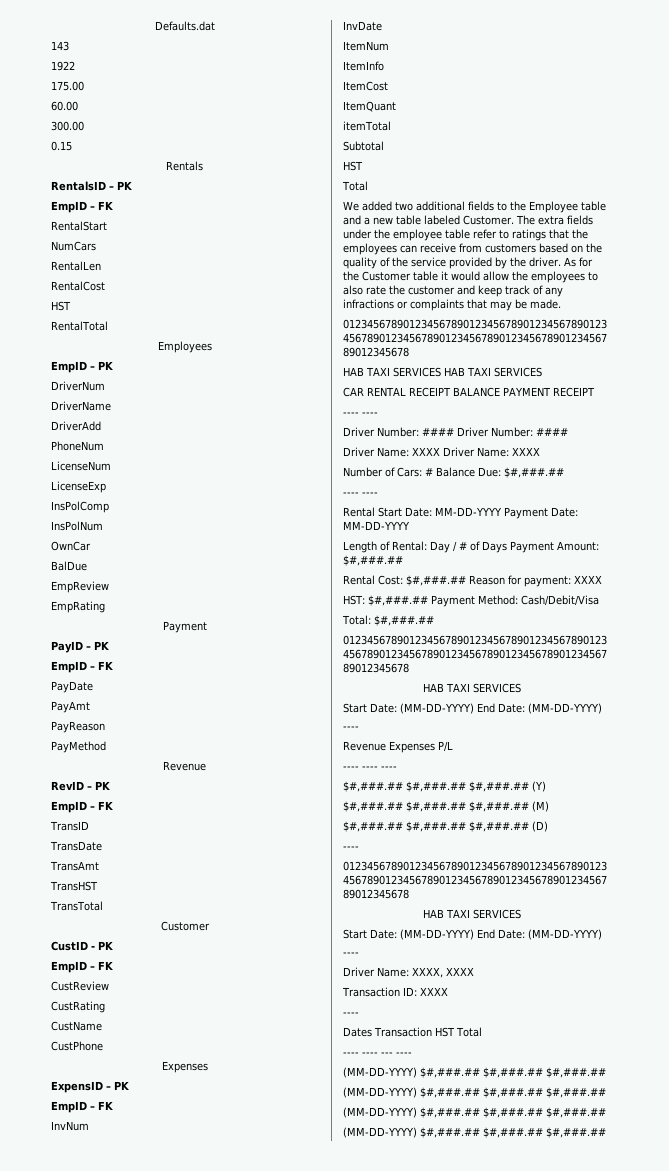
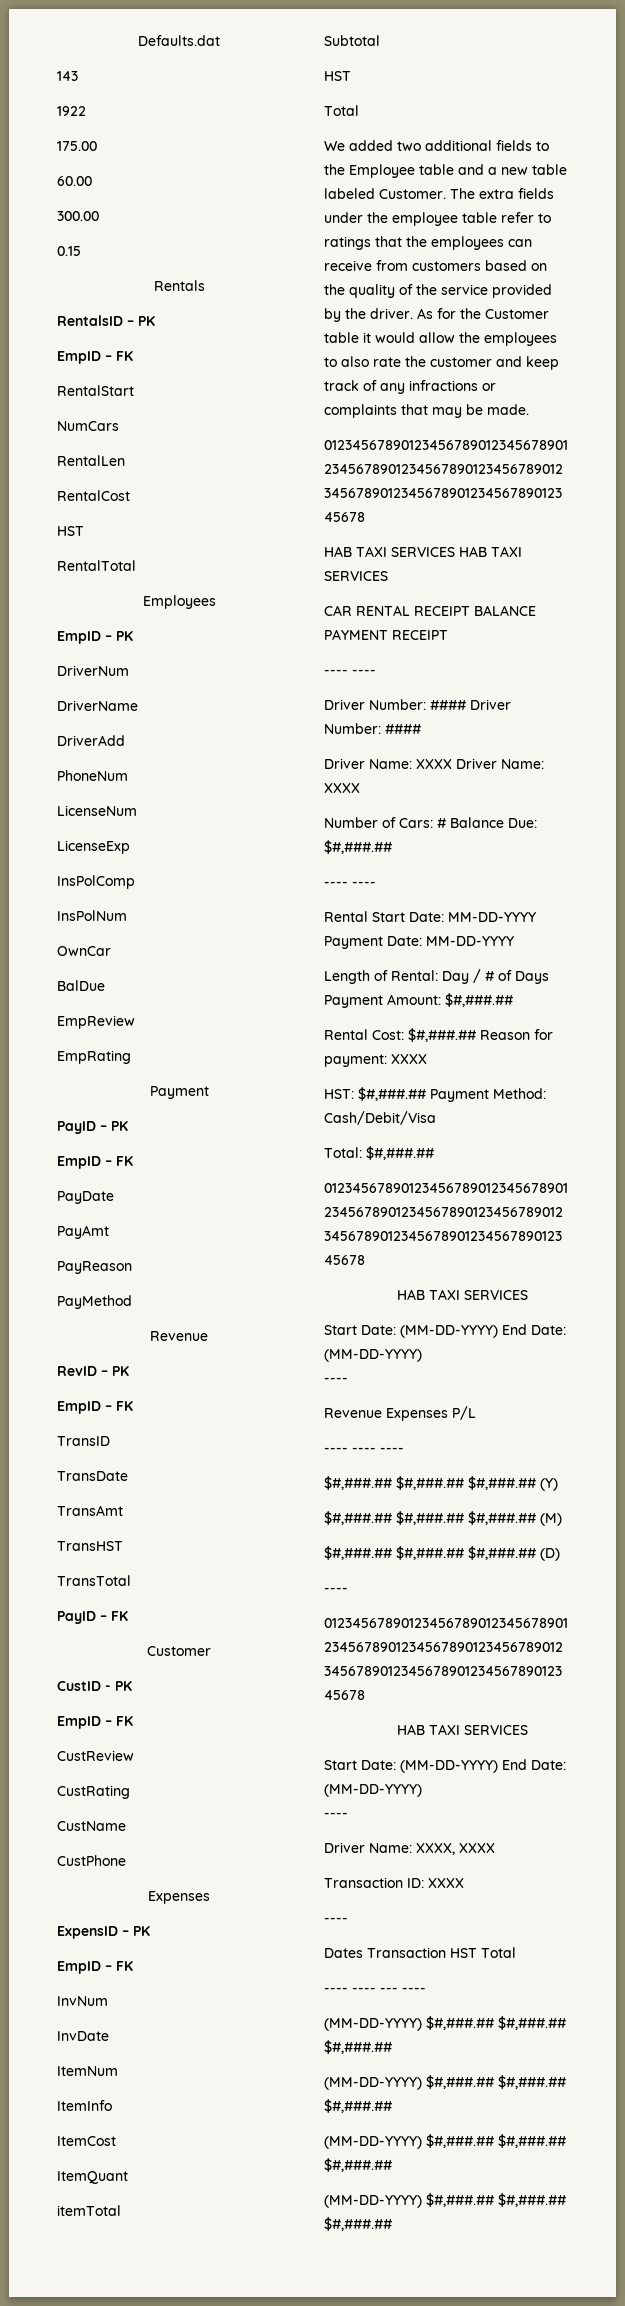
(103, 906) none -> [57,1611,128,1624] // PayID – FK

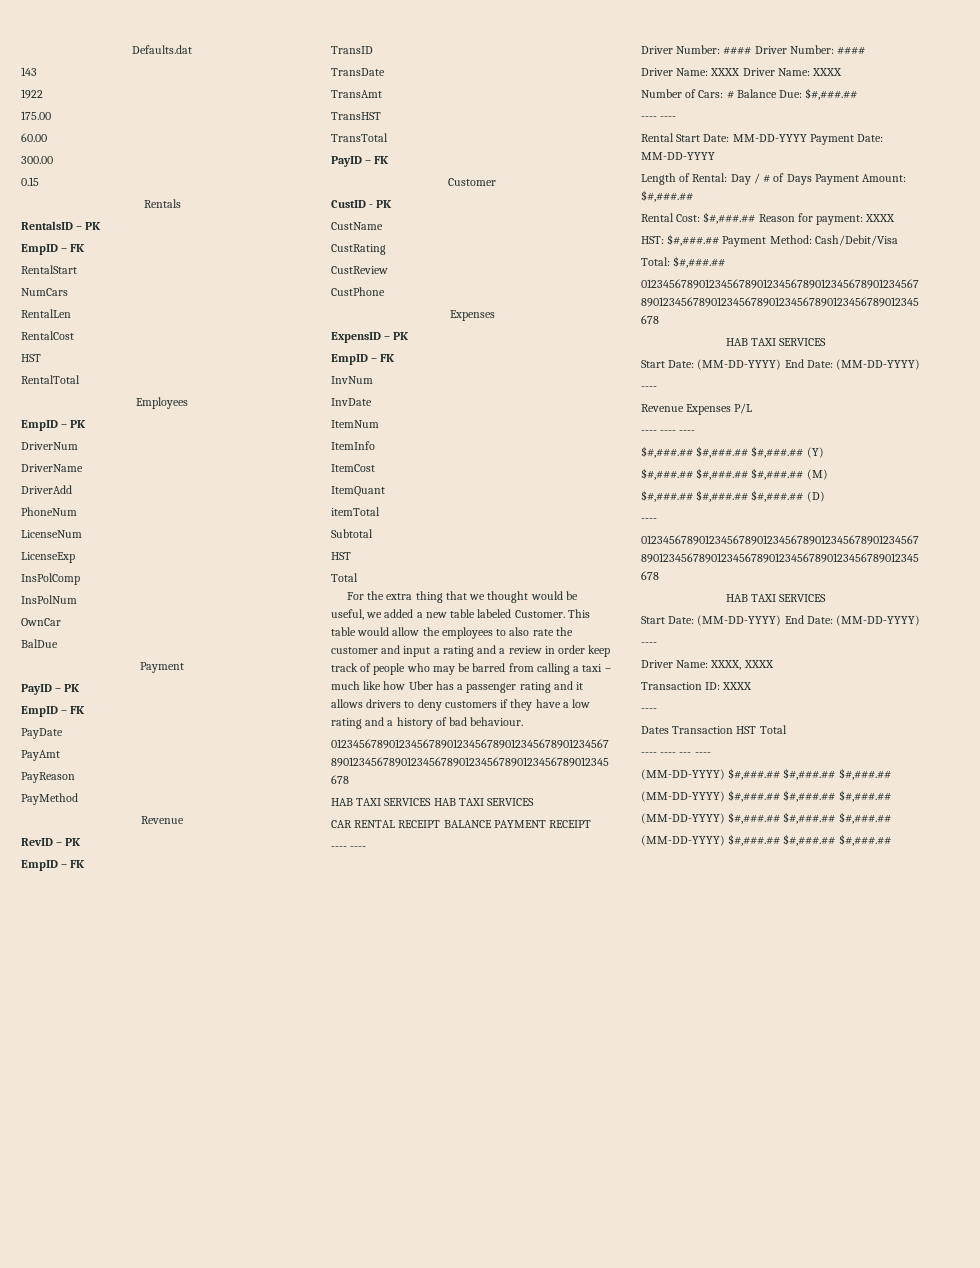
[57,1015,135,1029] [57,1050,131,1064] // EmpReview // EmpRating -> (58, 643) none
[57,1716,133,1729] [57,1750,134,1761] EmpID – FK // CustReview -> [331,222,383,230] CustName
[57,1821,126,1831] CustName -> [331,266,388,274] CustReview
[324,140,549,151] [324,164,484,178] We added two additional fields to the Employee table and -> [346,591,578,603] [331,609,414,620] For the extra thing that we thought would be useful, we added
[450,188,554,199] [324,212,551,226] [324,236,532,250] [324,260,547,271] [324,284,552,298] [324,308,549,322] [324,332,371,343] The extra fields under the employee table refer to ratings that the employees can receive from customers based on the quality of the service provided by the driver. As for the Customer table it -> [567,609,590,618] [331,627,356,636] This table
[526,356,559,370] [324,380,496,394] [324,404,529,418] keep track of any infractions or complaints that may be made. -> [403,645,611,657] [331,663,611,675] [331,681,584,693] [331,699,591,711] [331,717,524,729] input a rating and a review in order keep track of people who may be barred from calling a taxi – much like how Uber has a passenger rating and it allows drivers to deny customers if they have a low rating and a history of bad behaviour.

